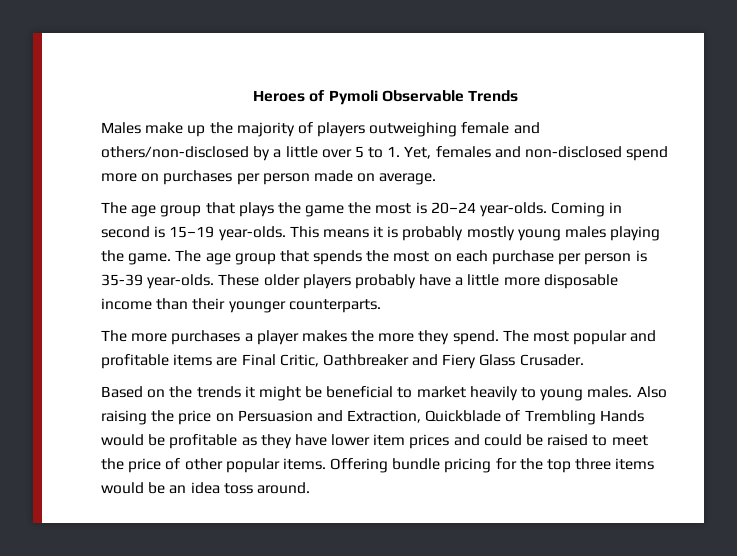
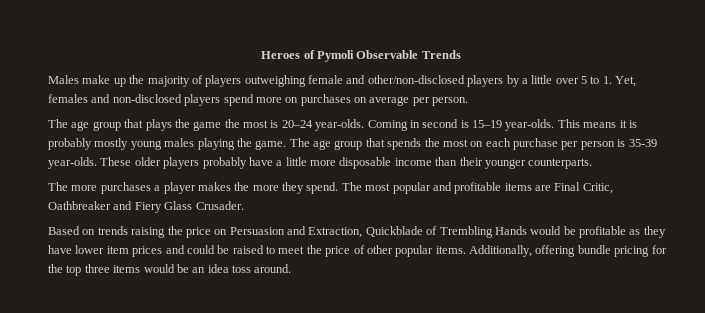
[101,146,249,158] others/non-disclosed -> [367,75,504,87] other/non-disclosed players
(623, 152) none -> [184,94,221,106] players
[236,170,437,185] per person made on average. -> [354,96,469,106] on average per person.
[169,386,667,401] the trends it might be beneficial to market heavily to young males. Also -> [97,226,128,235] trends
[330,458,389,473] Offering -> [469,245,576,257] Additionally, offering

